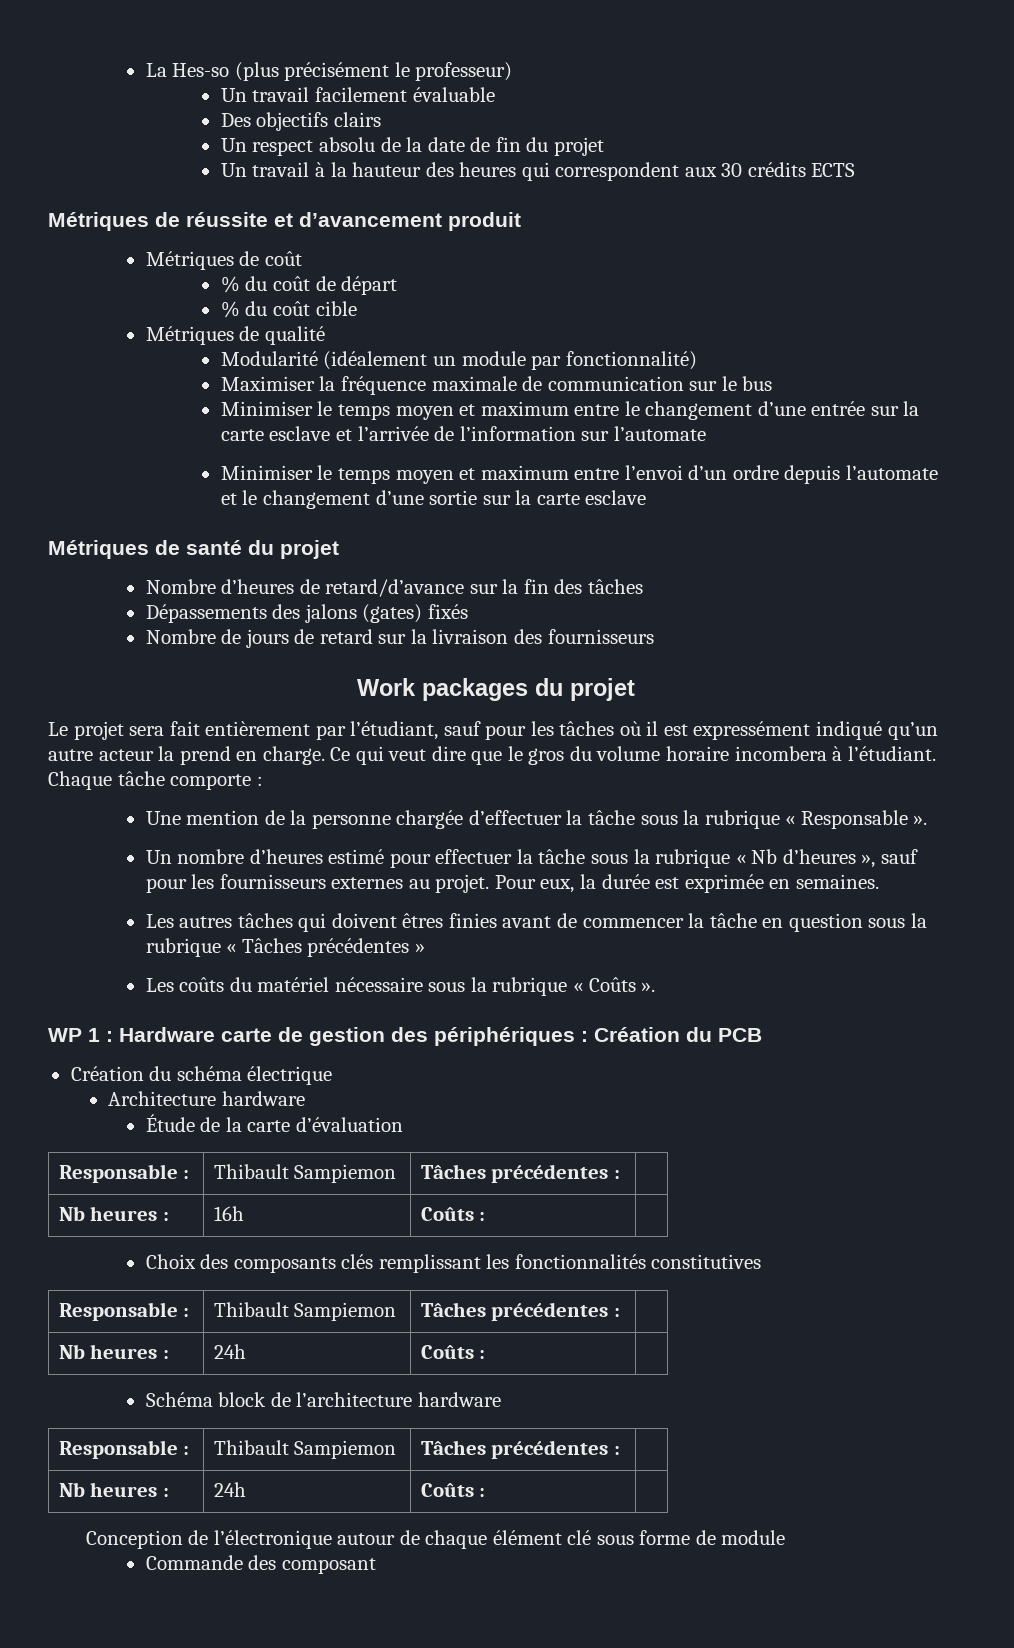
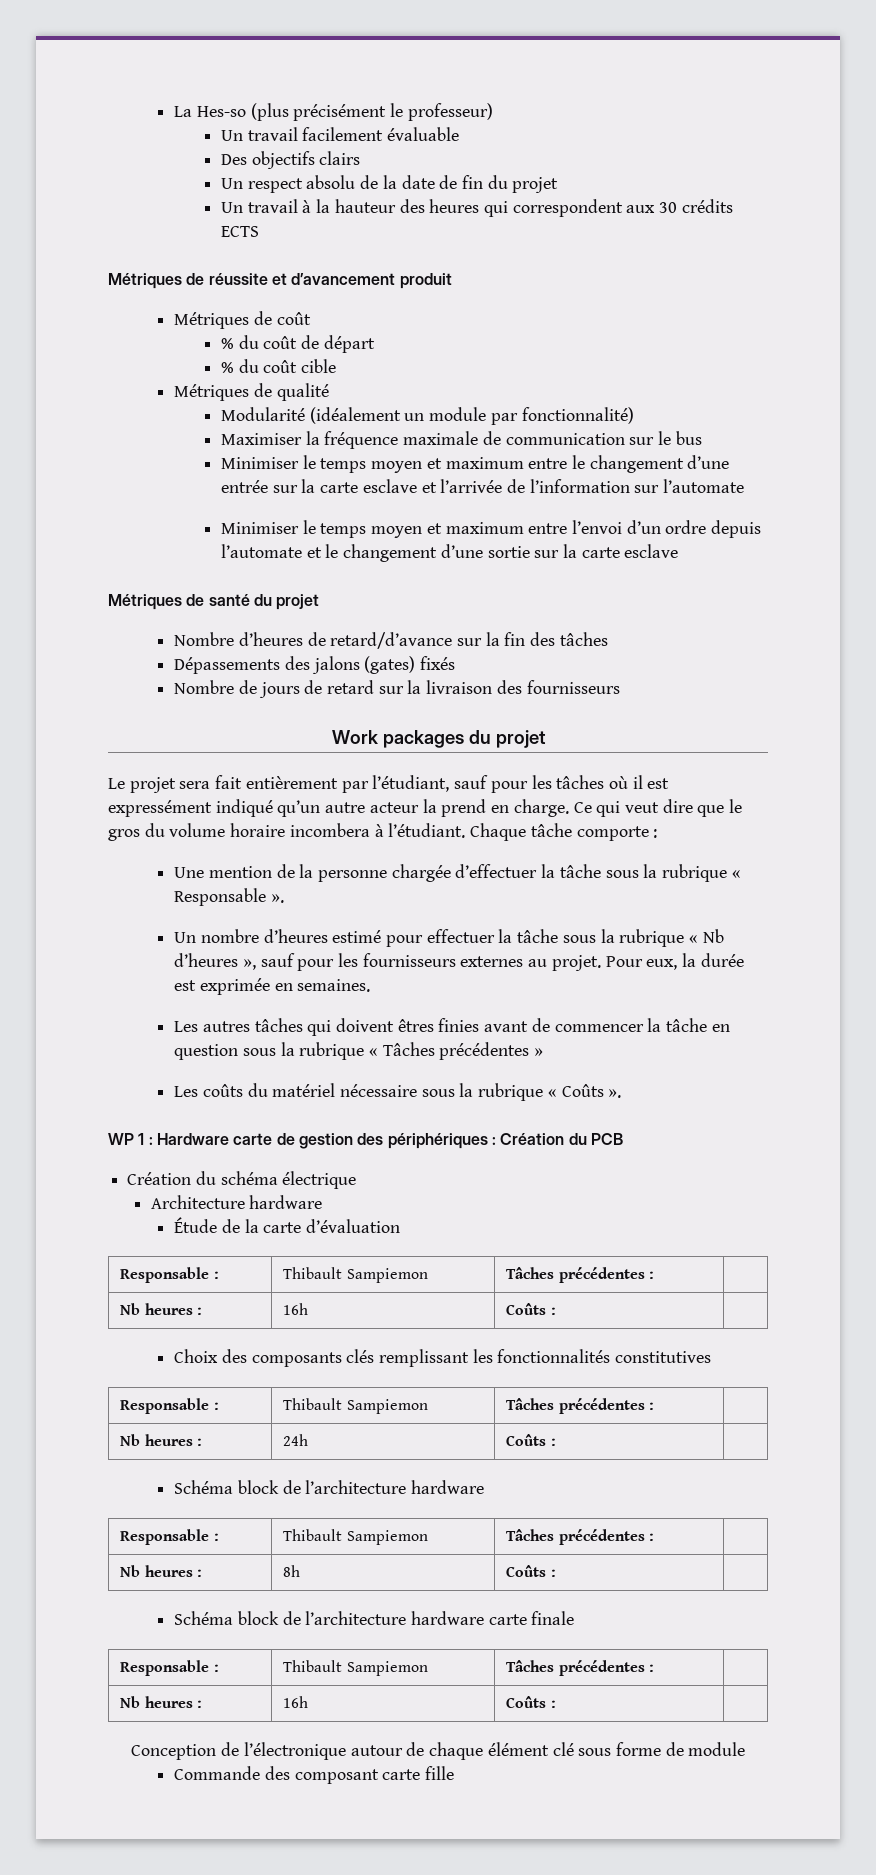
[213,1482,246,1497] 24h -> [283,1565,301,1577] [506,1565,556,1577] [174,1611,575,1625] [120,1660,219,1676] [283,1660,428,1676] [506,1660,654,1676] [120,1696,202,1708] [283,1696,309,1708] 8h | Coûts : | // Schéma block de l’architecture hardware carte finale // Responsable : | Thibault Sampiemon | Tâches précédentes : | // Nb heures : | 16h
(376, 1566) none -> [382,1766,455,1780] carte fille

